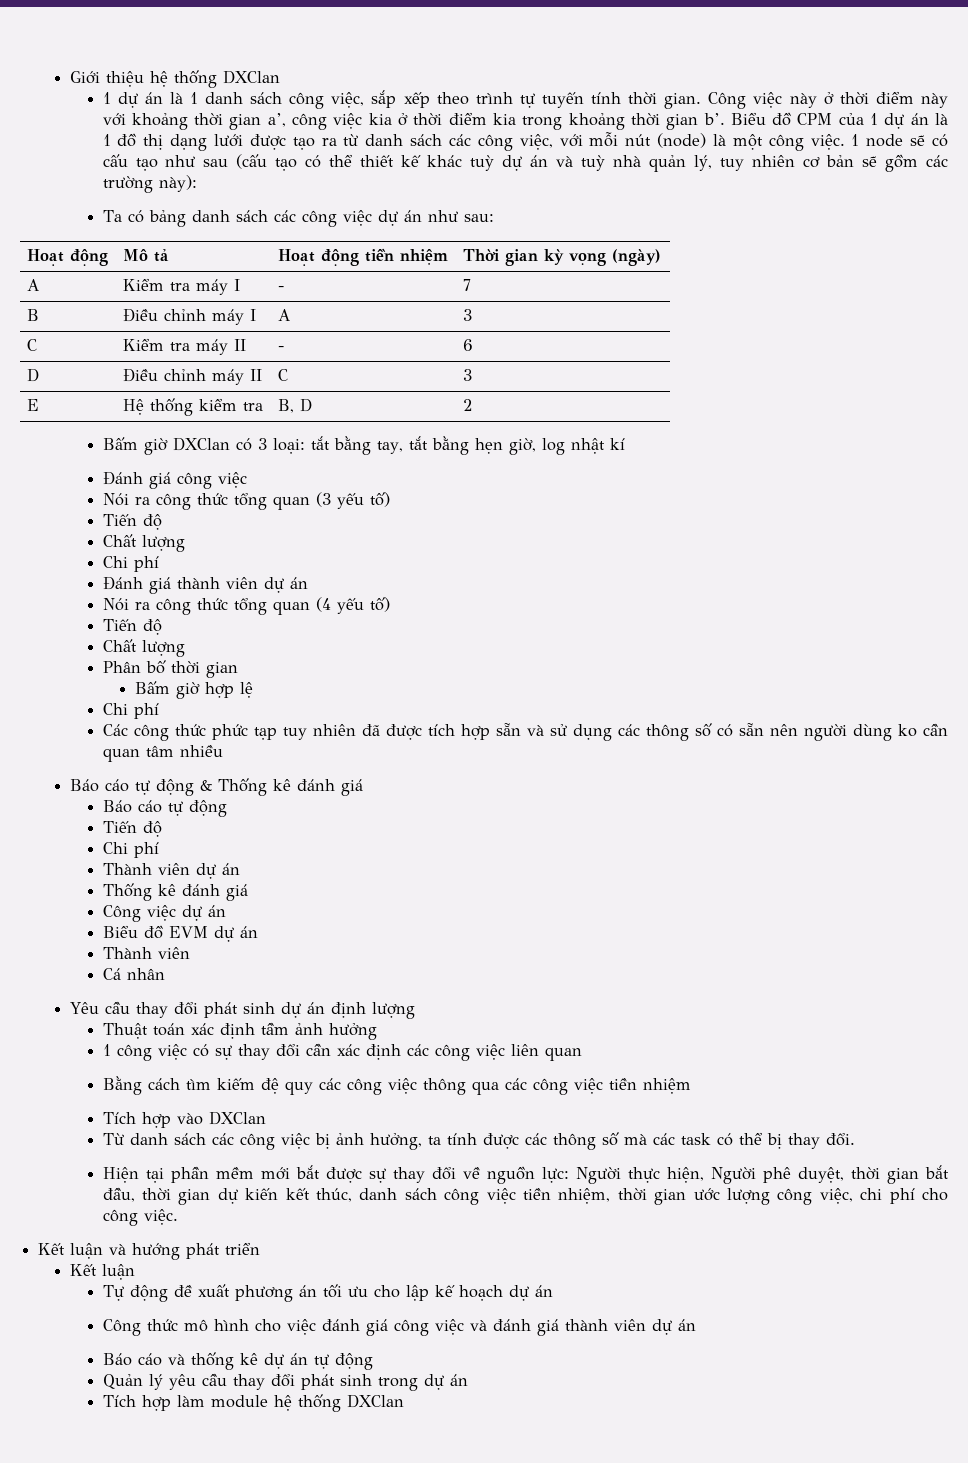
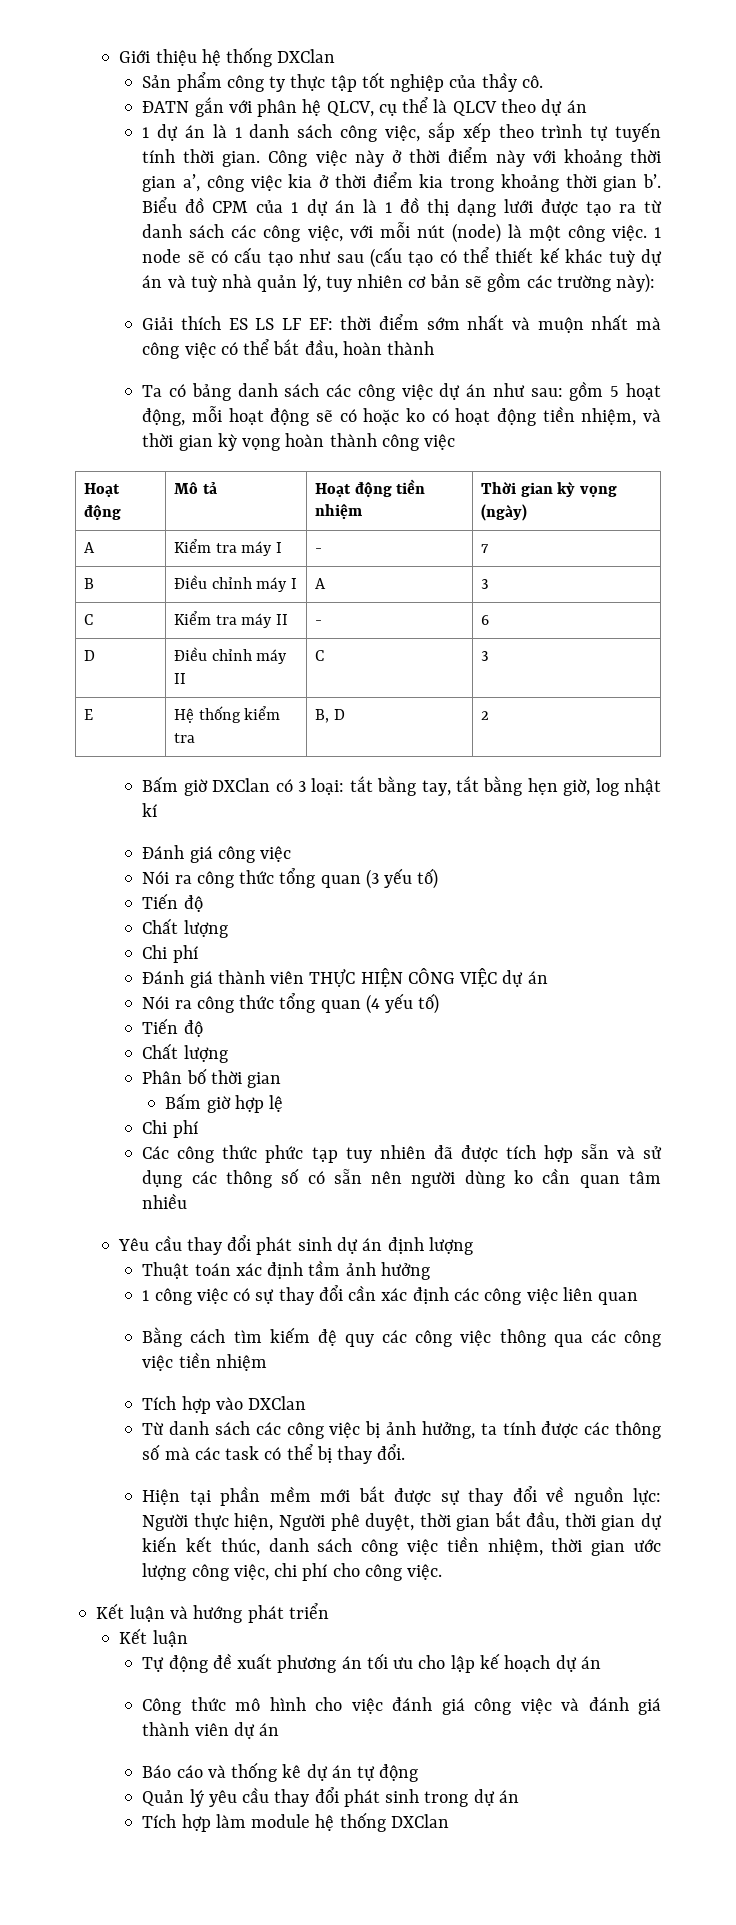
(281, 77) none -> [142,72,543,92] [142,97,587,117] // Sản phẩm công ty thực tập tốt nghiệp của thầy cô. // ĐATN gắn với phân hệ QLCV, cụ thể là QLCV theo dự án
(197, 183) none -> [142,314,661,333] [142,339,435,359] // Giải thích ES LS LF EF: thời điểm sớm nhất và muộn nhất mà công việc có thể bắt đầu, hoàn thành
(494, 218) none -> [569,381,661,401] [142,406,661,426] [142,433,456,451] gồm 5 hoạt động, mỗi hoạt động sẽ có hoặc ko có hoạt động tiền nhiệm, và thời gian kỳ vọng hoàn thành công việc
(258, 583) none -> [309,968,498,987] THỰC HIỆN CÔNG VIỆC
[70,778,364,796] [102,800,227,817] [102,821,162,837] [102,842,159,858] [102,863,240,879] [102,883,248,901] [102,905,226,922] [102,925,258,942] [102,947,190,959] [102,968,165,980] // Báo cáo tự động & Thống kê đánh giá // Báo cáo tự động // Tiến độ // Chi phí // Thành viên dự án // Thống kê đánh giá // Công việc dự án // Biểu đồ EVM dự án // Thành viên // Cá nhân -> (188, 1201) none

